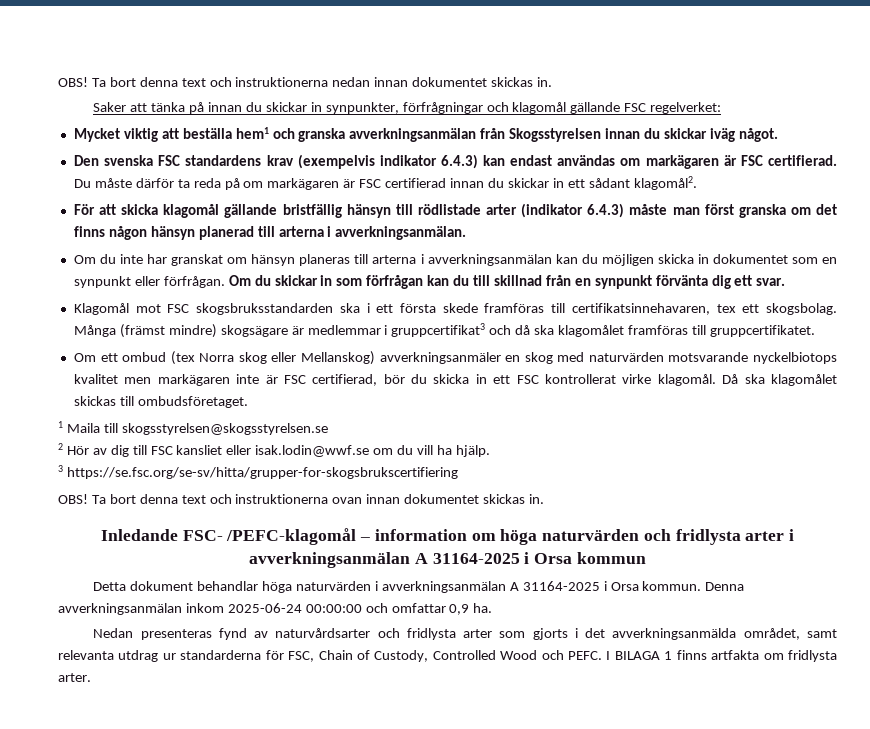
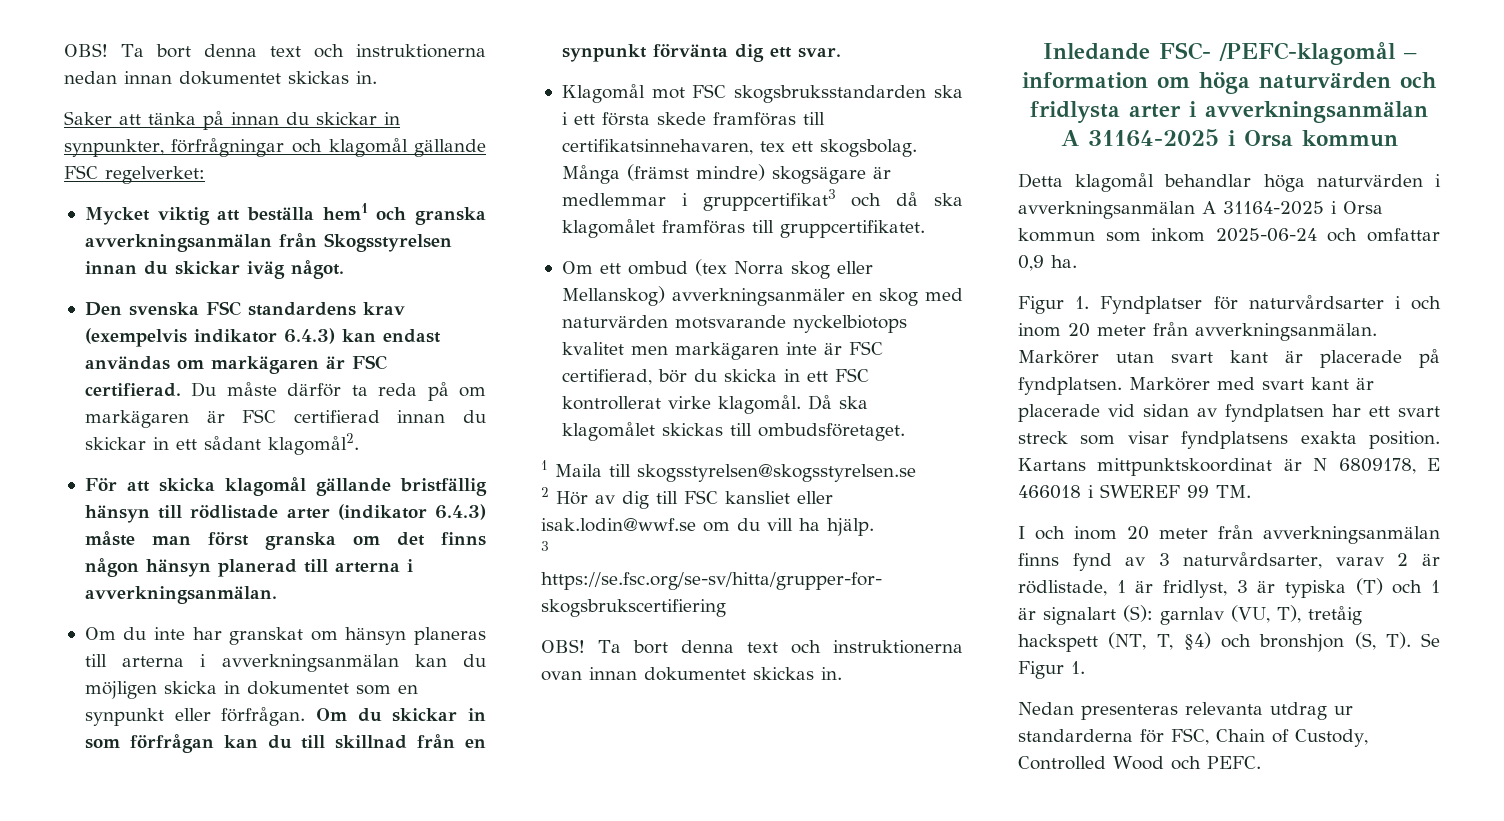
[130,581,194,591] dokument -> [1075,173,1155,192] klagomål
[642,581,745,591] [58,603,182,615] kommun. Denna avverkningsanmälan -> [1018,228,1141,242] kommun som
[305,604,362,613] 00:00:00 -> (1317, 235) none
[93,628,837,640] Nedan presenteras fynd av naturvårdsarter och fridlysta arter som gjorts i det avverkningsanmälda området, samt -> [1018,295,1441,314] [1018,322,1377,341] [1018,349,1440,368] [1018,377,1374,395] [1018,404,1440,422] [1018,431,1440,449] [1018,458,1440,476] [1018,484,1251,499] [1018,525,1440,544] [1018,552,1440,571] [1018,578,1440,598] [1018,605,1362,625] [1018,632,1440,652] [1018,661,1085,679] [1018,702,1178,720] Figur 1. Fyndplatser för naturvårdsarter i och inom 20 meter från avverkningsanmälan. Markörer utan svart kant är placerade på fyndplatsen. Markörer med svart kant är placerade vid sidan av fyndplatsen har ett svart streck som visar fyndplatsens exakta position. Kartans mittpunktskoordinat är N 6809178, E 466018 i SWEREF 99 TM. // I och inom 20 meter från avverkningsanmälan finns fynd av 3 naturvårdsarter, varav 2 är rödlistade, 1 är fridlyst, 3 är typiska (T) och 1 är signalart (S): garnlav (VU, T), tretåig hackspett (NT, T, §4) och bronshjon (S, T). Se Figur 1. // Nedan presenteras
[606,650,838,662] [58,673,91,682] I BILAGA 1 finns artfakta om fridlysta arter. -> (1261, 762) none

